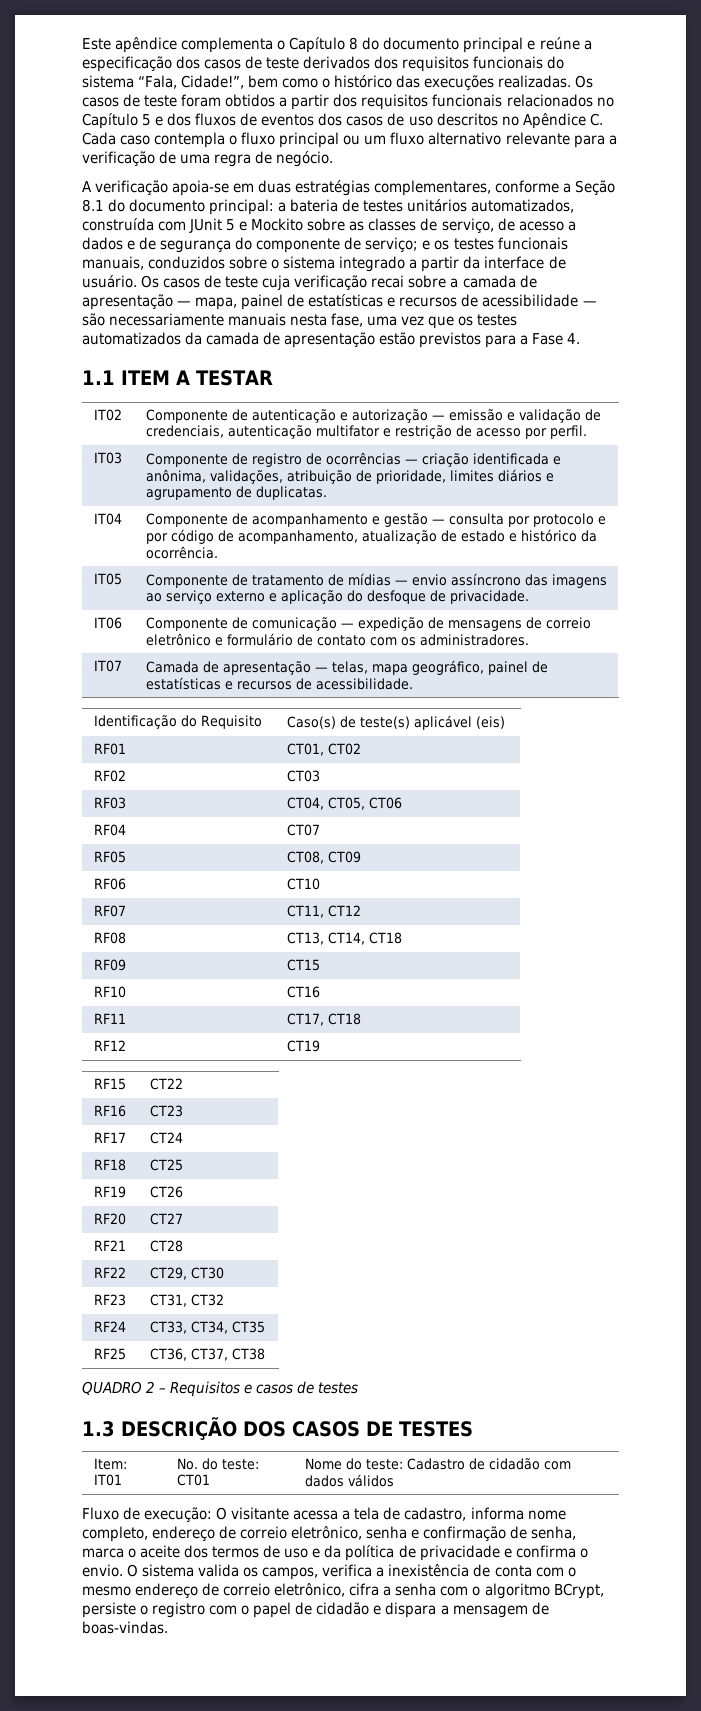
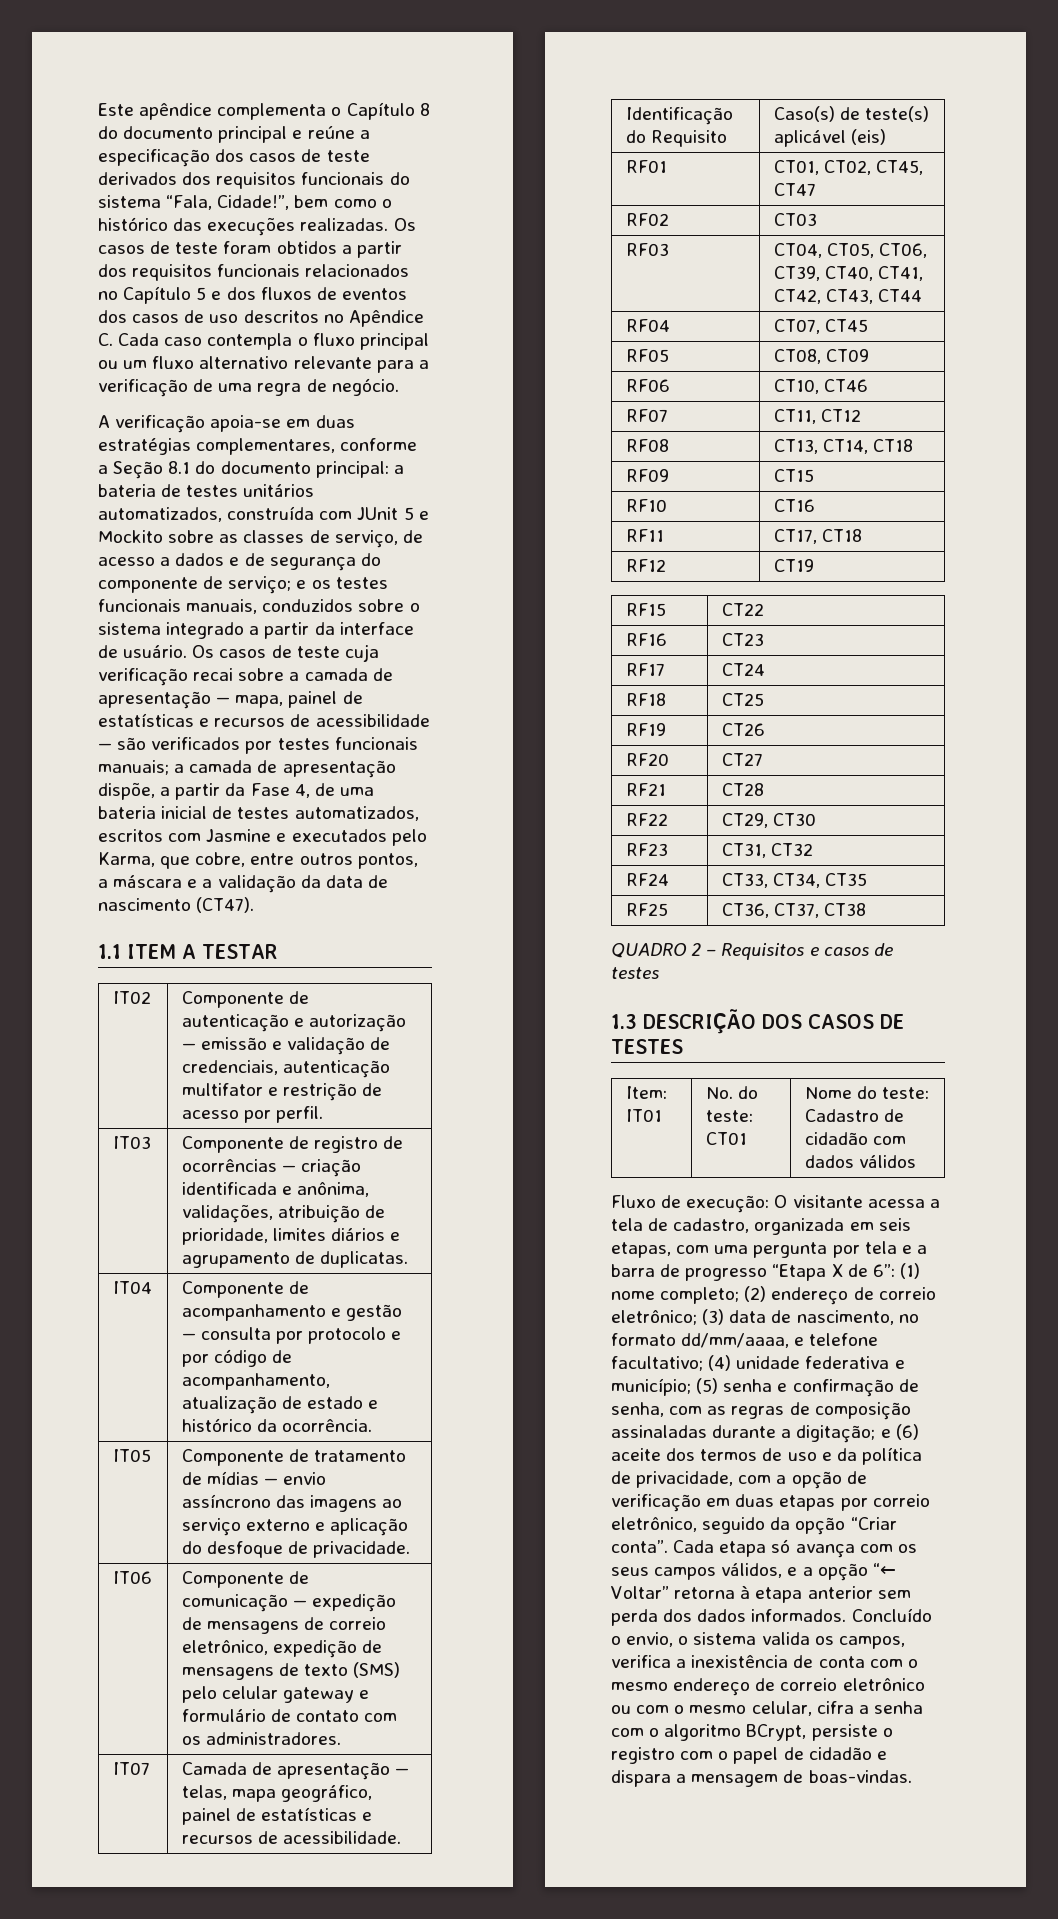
[109,313,518,329] [82,332,581,348] necessariamente manuais nesta fase, uma vez que os testes automatizados da camada de apresentação estão previstos para a Fase 4. -> [151,737,418,754] [98,760,396,778] [98,782,374,800] [98,806,419,821] [98,829,427,846] [98,852,418,869] [98,875,388,893] [98,897,255,913] verificados por testes funcionais manuais; a camada de apresentação dispõe, a partir da Fase 4, de uma bateria inicial de testes automatizados, escritos com Jasmine e executados pelo Karma, que cobre, entre outros pontos, a máscara e a validação da data de nascimento (CT47).
[145,633,211,646] eletrônico -> [181,1640,382,1658] [181,1662,401,1680] [181,1686,354,1703] eletrônico, expedição de mensagens de texto (SMS) pelo celular gateway
[327,743,361,755] CT02 -> [823,160,923,175] [773,183,816,196] CT02, CT45, CT47
[368,797,402,809] CT06 -> [878,243,927,258] [773,266,923,281] [773,289,922,304] CT06, CT39, CT40, CT41, CT42, CT43, CT44
[286,824,320,836] CT07 -> [773,319,868,334] CT07, CT45
[286,878,320,890] CT10 -> [773,379,868,394] CT10, CT46
[470,1507,566,1520] [82,1526,363,1542] informa nome completo, endereço de correio eletrônico, -> [754,1218,911,1235] [611,1241,927,1258] [611,1263,920,1281] [611,1286,936,1305] [611,1309,919,1325] [611,1333,879,1348] [611,1355,905,1371] [611,1378,719,1396] organizada em seis etapas, com uma pergunta por tela e a barra de progresso “Etapa X de 6”: (1) nome completo; (2) endereço de correio eletrônico; (3) data de nascimento, no formato dd/mm/aaaa, e telefone facultativo; (4) unidade federativa e município; (5)
[82,1548,137,1558] marca o -> [669,1402,911,1420] [611,1424,919,1443] com as regras de composição assinaladas durante a digitação; e (6)
[419,1545,588,1561] [82,1564,139,1577] privacidade e confirma o envio. O -> [636,1471,867,1489] [611,1494,930,1512] [611,1517,897,1535] [611,1539,917,1558] [611,1563,896,1581] [611,1585,911,1603] [611,1608,932,1626] [611,1632,689,1647] privacidade, com a opção de verificação em duas etapas por correio eletrônico, seguido da opção “Criar conta”. Cada etapa só avança com os seus campos válidos, e a opção “← Voltar” retorna à etapa anterior sem perda dos dados informados. Concluído o envio, o
[274,1583,346,1597] eletrônico, -> [842,1678,925,1691] [611,1701,812,1716] eletrônico ou com o mesmo celular,

